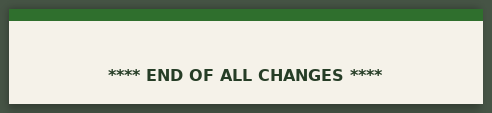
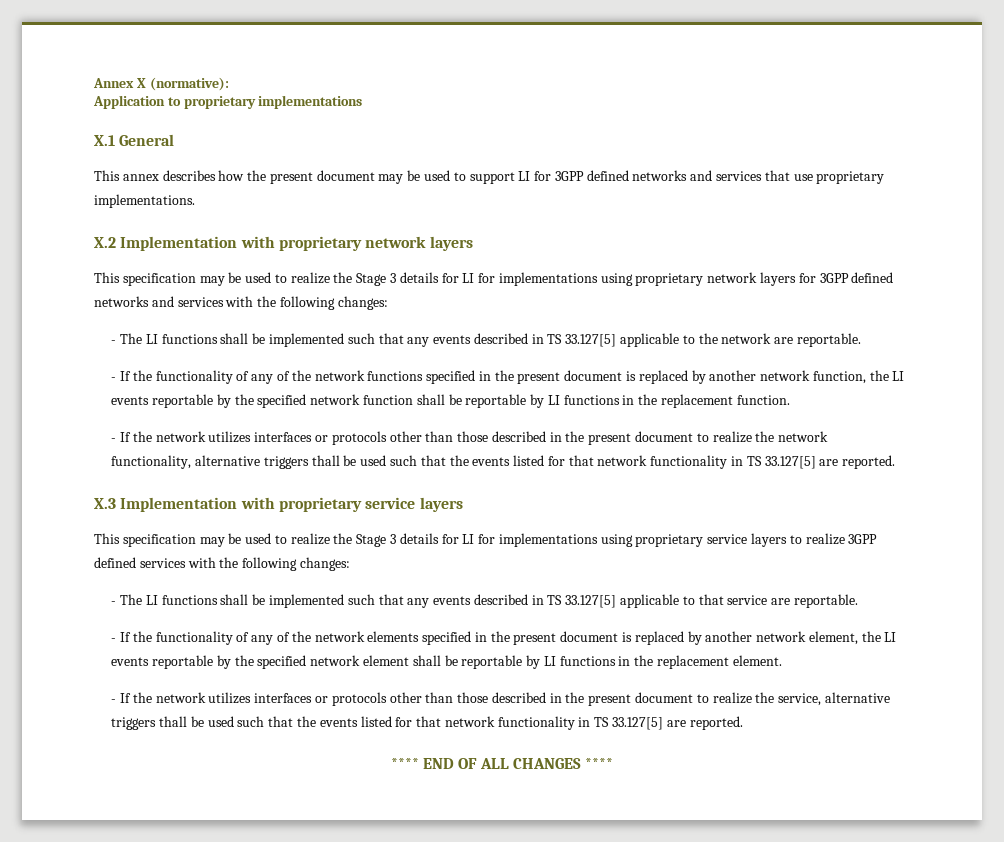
(107, 75) none -> [93,77,229,91] [93,95,363,109] [94,134,175,146] [94,170,885,184] [94,194,195,208] [94,236,473,251] [94,272,894,286] [94,296,388,310] [111,333,861,347] [111,370,905,384] [111,394,790,408] [111,431,829,445] [111,455,896,469] [94,497,463,512] [94,533,878,547] [94,557,350,571] [111,594,858,608] [111,631,897,645] [111,655,782,669] [111,692,890,706] [111,716,743,730] Annex X (normative): // Application to proprietary implementations // X.1 General // This annex describes how the present document may be used to support LI for 3GPP defined networks and services that use proprietary implementations. // X.2 Implementation with proprietary network layers // This specification may be used to realize the Stage 3 details for LI for implementations using proprietary network layers for 3GPP defined networks and services with the following changes: // - The LI functions shall be implemented such that any events described in TS 33.127[5] applicable to the network are reportable. // - If the functionality of any of the network functions specified in the present document is replaced by another network function, the LI events reportable by the specified network function shall be reportable by LI functions in the replacement function. // - If the network utilizes interfaces or protocols other than those described in the present document to realize the network functionality, alternative triggers thall be used such that the events listed for that network functionality in TS 33.127[5] are reported. // X.3 Implementation with proprietary service layers // This specification may be used to realize the Stage 3 details for LI for implementations using proprietary service layers to realize 3GPP defined services with the following changes: // - The LI functions shall be implemented such that any events described in TS 33.127[5] applicable to that service are reportable. // - If the functionality of any of the network elements specified in the present document is replaced by another network element, the LI events reportable by the specified network element shall be reportable by LI functions in the replacement element. // - If the network utilizes interfaces or protocols other than those described in the present document to realize the service, alternative triggers thall be used such that the events listed for that network functionality in TS 33.127[5] are reported. //

